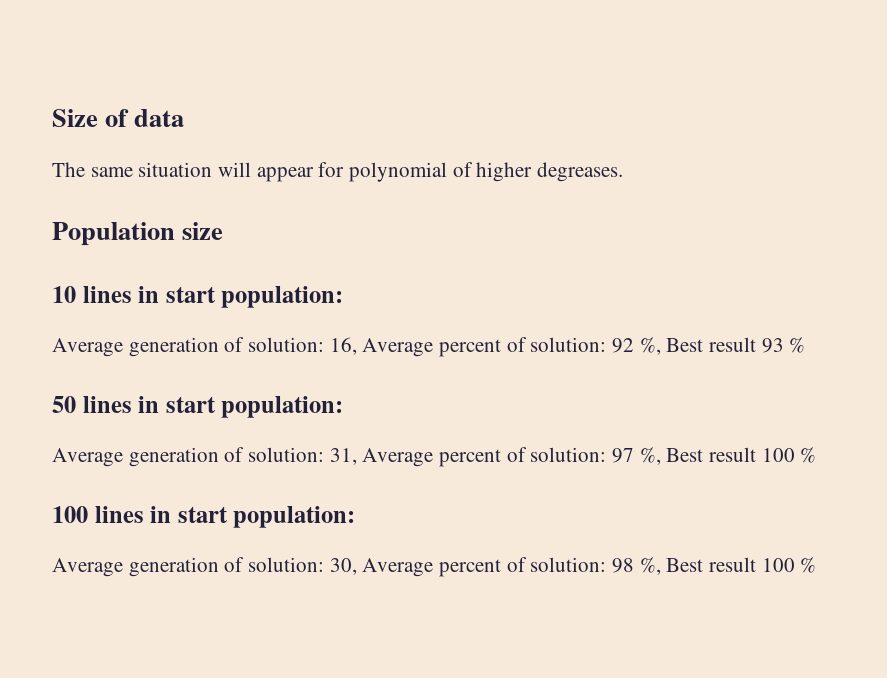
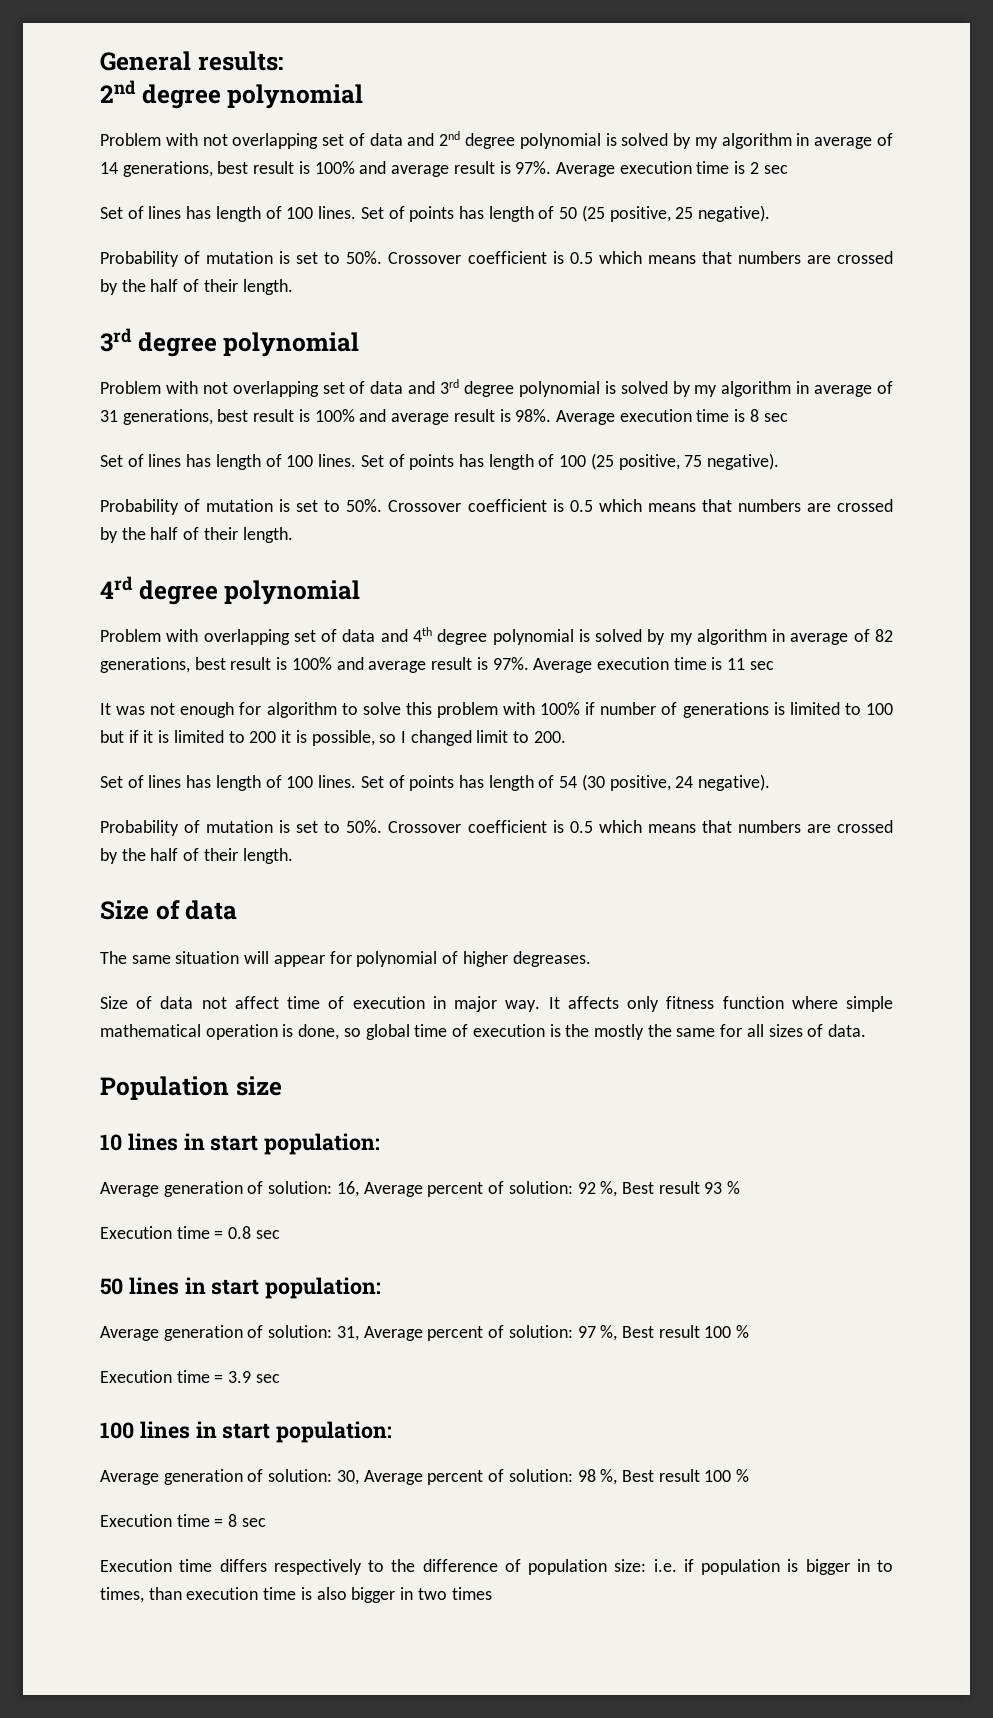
(52, 118) none -> [100,51,283,71] [100,80,364,109] [100,131,894,149] [100,161,788,177] [100,205,771,222] [100,251,893,267] [100,279,293,295] [100,328,360,357] [100,379,894,397] [100,409,788,425] [100,453,780,470] [100,499,893,515] [100,527,293,543] [100,576,361,605] [100,627,894,645] [100,657,774,673] [100,702,893,718] [100,730,566,746] [100,774,771,791] [100,820,893,836] [100,848,293,864] General results: // 2nd degree polynomial // Problem with not overlapping set of data and 2nd degree polynomial is solved by my algorithm in average of 14 generations, best result is 100% and average result is 97%. Average execution time is 2 sec // Set of lines has length of 100 lines. Set of points has length of 50 (25 positive, 25 negative). // Probability of mutation is set to 50%. Crossover coefficient is 0.5 which means that numbers are crossed by the half of their length. // 3rd degree polynomial // Problem with not overlapping set of data and 3rd degree polynomial is solved by my algorithm in average of 31 generations, best result is 100% and average result is 98%. Average execution time is 8 sec // Set of lines has length of 100 lines. Set of points has length of 100 (25 positive, 75 negative). // Probability of mutation is set to 50%. Crossover coefficient is 0.5 which means that numbers are crossed by the half of their length. // 4rd degree polynomial // Problem with overlapping set of data and 4th degree polynomial is solved by my algorithm in average of 82 generations, best result is 100% and average result is 97%. Average execution time is 11 sec // It was not enough for algorithm to solve this problem with 100% if number of generations is limited to 100 but if it is limited to 200 it is possible, so I changed limit to 200. // Set of lines has length of 100 lines. Set of points has length of 54 (30 positive, 24 negative). // Probability of mutation is set to 50%. Crossover coefficient is 0.5 which means that numbers are crossed by the half of their length. //
(624, 172) none -> [100,996,894,1012] [100,1024,867,1040] // Size of data not affect time of execution in major way. It affects only fitness function where simple mathematical operation is done, so global time of execution is the mostly the same for all sizes of data.
(806, 345) none -> [100,1226,280,1239] // Execution time = 0.8 sec
(817, 455) none -> [100,1370,280,1383] // Execution time = 3.9 sec
(817, 565) none -> [100,1514,266,1527] [100,1559,893,1575] [100,1587,492,1603] // Execution time = 8 sec // Execution time differs respectively to the difference of population size: i.e. if population is bigger in to times, than execution time is also bigger in two times

